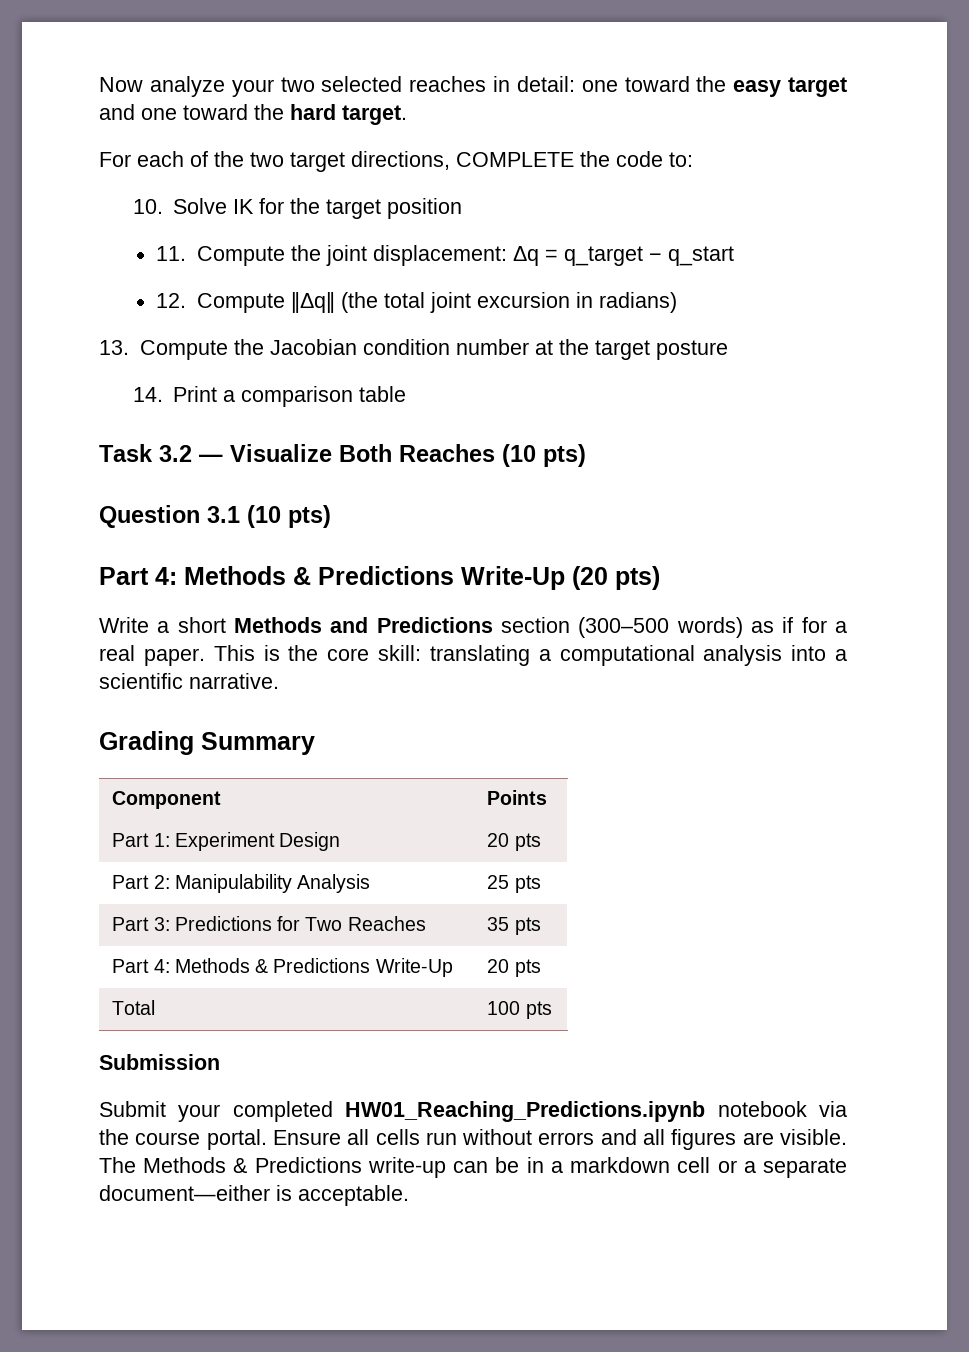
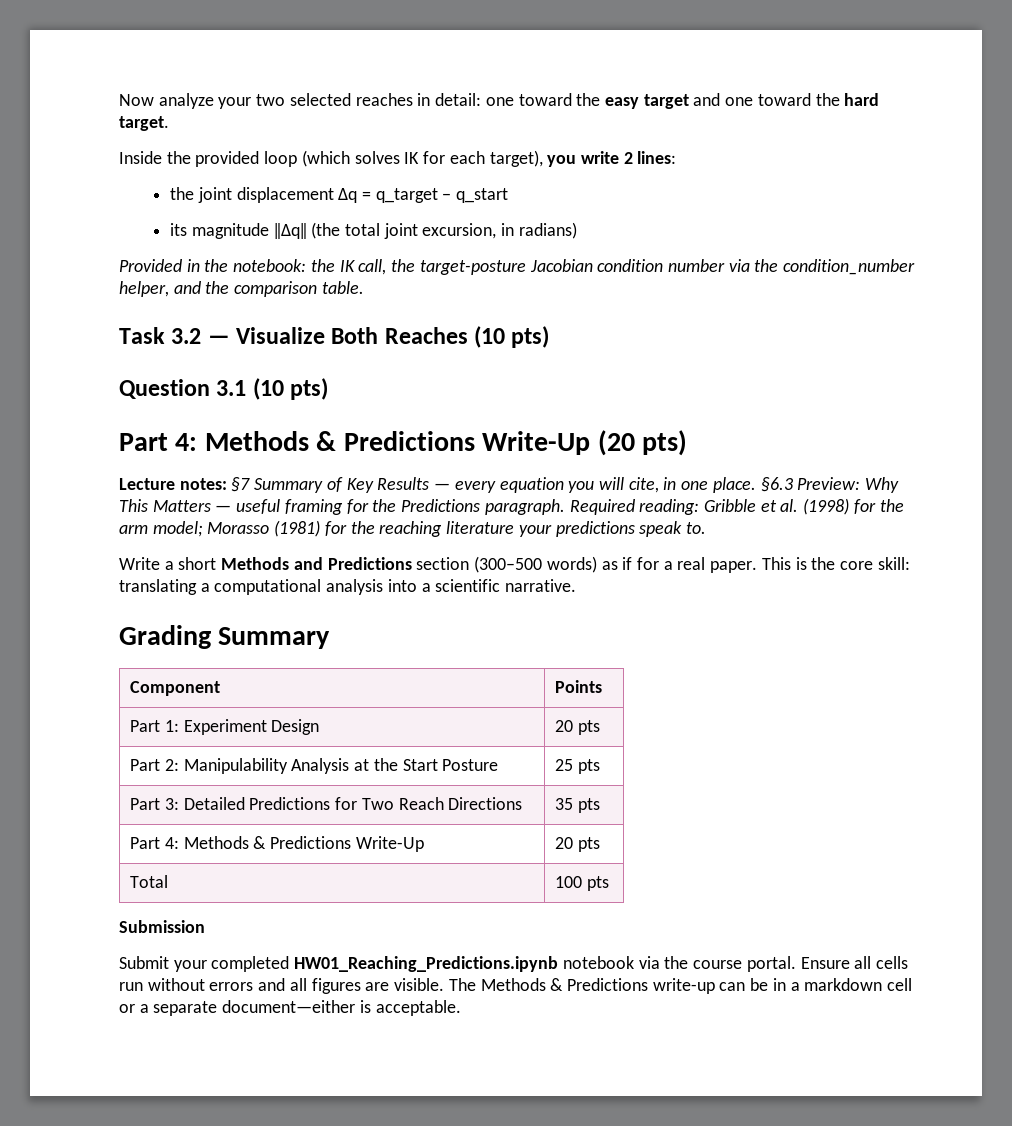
[99,151,693,172] [132,198,463,219] [156,246,286,266] For each of the two target directions, COMPLETE the code to: // 10. Solve IK for the target position // 11. Compute -> [119,150,677,167] Inside the provided loop (which solves IK for each target), you write 2 lines: //
[373,245,508,266] displacement: -> [236,187,334,203] displacement
[156,293,286,313] 12. Compute -> [170,223,269,239] its magnitude
[477,292,571,308] excursion -> [422,223,497,239] excursion,
[99,339,728,360] [132,386,407,407] 13. Compute the Jacobian condition number at the target posture // 14. Print a comparison table -> [119,259,916,275] [119,281,364,297] Provided in the notebook: the IK call, the target-posture Jacobian condition number via the condition_number helper, and the comparison table.
(660, 578) none -> [119,477,900,493] [119,498,904,515] [119,520,706,537] // Lecture notes: §7 Summary of Key Results — every equation you will cite, in one place. §6.3 Preview: Why This Matters — useful framing for the Predictions paragraph. Required reading: Gribble et al. (1998) for the arm model; Morasso (1981) for the reaching literature your predictions speak to.
(371, 883) none -> [354,758,499,771] at the Start Posture
(170, 924) none -> [183,797,245,810] Detailed
[347,916,426,931] Reaches -> [398,797,523,810] Reach Directions

